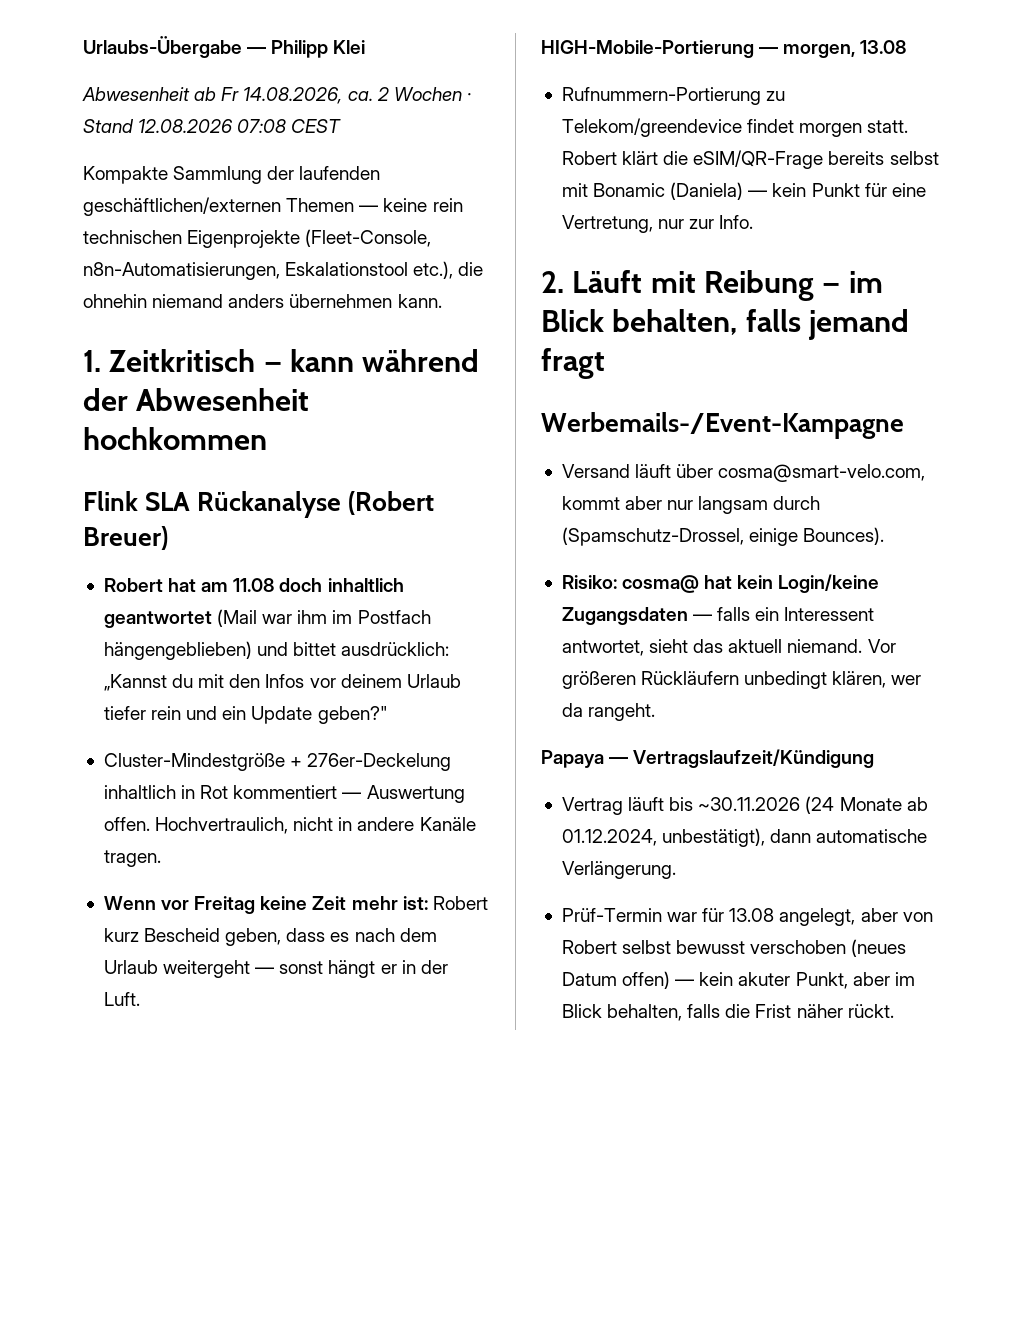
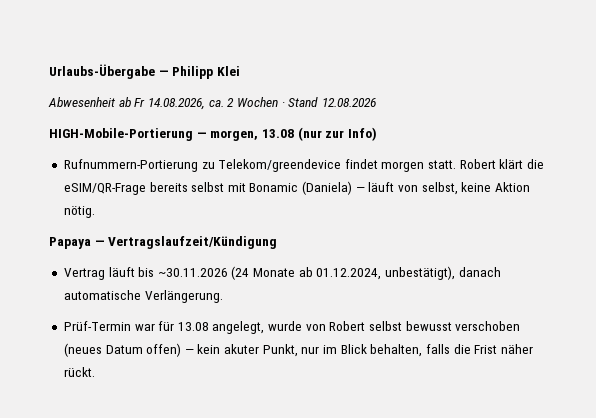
[237,119,342,133] [83,166,381,184] [83,197,463,216] [83,229,432,248] [83,261,484,280] [83,294,442,308] [83,349,480,372] [83,388,310,411] [83,427,267,450] [83,491,435,518] [83,526,168,550] [103,578,404,592] [103,609,431,628] [103,641,450,660] [103,674,461,691] [103,706,388,724] [103,753,452,771] [103,785,465,803] [103,817,476,834] [103,850,161,867] [103,896,488,914] [103,928,437,946] [103,960,448,978] [103,992,140,1006] 07:08 CEST // Kompakte Sammlung der laufenden geschäftlichen/externen Themen — keine rein technischen Eigenprojekte (Fleet-Console, n8n-Automatisierungen, Eskalationstool etc.), die ohnehin niemand anders übernehmen kann. // 1. Zeitkritisch — kann während der Abwesenheit hochkommen // Flink SLA Rückanalyse (Robert Breuer) // Robert hat am 11.08 doch inhaltlich geantwortet (Mail war ihm im Postfach hängengeblieben) und bittet ausdrücklich: „Kannst du mit den Infos vor deinem Urlaub tiefer rein und ein Update geben?" // Cluster-Mindestgröße + 276er-Deckelung inhaltlich in Rot kommentiert — Auswertung offen. Hochvertraulich, nicht in andere Kanäle tragen. // Wenn vor Freitag keine Zeit mehr ist: Robert kurz Bescheid geben, dass es nach dem Urlaub weitergeht — sonst hängt er in der Luft. -> (376, 102) none
(907, 47) none -> [297,127,377,141] (nur zur Info)
[772,183,926,197] [561,215,754,233] [541,270,883,301] [541,309,910,340] [541,348,605,379] [541,412,904,439] [561,464,926,482] [561,496,821,514] [561,527,885,546] [561,574,880,593] [561,607,875,625] [561,639,896,656] [561,671,922,689] [561,703,656,721] kein Punkt für eine Vertretung, nur zur Info. // 2. Läuft mit Reibung — im Blick behalten, falls jemand fragt // Werbemails-/Event-Kampagne // Versand läuft über cosma@smart-velo.com, kommt aber nur langsam durch (Spamschutz-Drossel, einige Bounces). // Risiko: cosma@ hat kein Login/keine Zugangsdaten — falls ein Interessent antwortet, sieht das aktuell niemand. Vor größeren Rückläufern unbedingt klären, wer da rangeht. -> [368,182,530,195] [63,206,95,218] läuft von selbst, keine Aktion nötig.
[770,829,812,843] dann -> [458,267,501,277] danach
[860,908,898,922] aber -> [268,321,303,331] wurde
[852,972,890,986] aber -> [301,346,320,354] nur

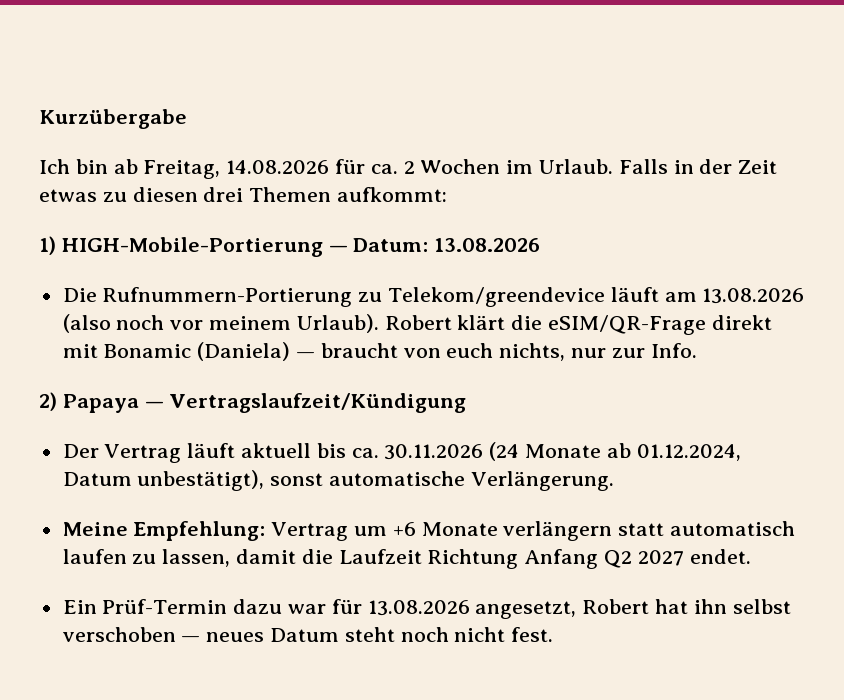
[49,64,240,79] [48,97,376,110] [49,127,377,141] [63,159,457,172] Urlaubs-Übergabe — Philipp Klei // Abwesenheit ab Fr 14.08.2026, ca. 2 Wochen · Stand 12.08.2026 // HIGH-Mobile-Portierung — morgen, 13.08 (nur zur Info) // Rufnummern-Portierung zu Telekom/greendevice findet morgen statt. -> [39,109,187,129] [39,159,778,179] [39,187,448,202] [39,236,541,257] [62,287,805,307] [62,314,379,333] Kurzübergabe // Ich bin ab Freitag, 14.08.2026 für ca. 2 Wochen im Urlaub. Falls in der Zeit etwas zu diesen drei Themen aufkommt: // 1) HIGH-Mobile-Portierung — Datum: 13.08.2026 // Die Rufnummern-Portierung zu Telekom/greendevice läuft am 13.08.2026 (also noch vor meinem Urlaub).
[149,182,225,192] bereits selbst -> [711,315,772,330] direkt
[368,182,530,195] [63,206,95,218] läuft von selbst, keine Aktion nötig. // -> [320,343,697,361] [39,392,57,411] braucht von euch nichts, nur zur Info. // 2)
(278, 242) none -> [62,444,99,458] Der
[138,267,228,277] bis ~30.11.2026 -> [241,443,484,460] aktuell bis ca. 30.11.2026
[385,266,501,280] unbestätigt), danach -> [62,470,324,491] Datum unbestätigt), sonst
[63,321,521,334] [63,343,533,357] [63,367,95,377] Prüf-Termin war für 13.08 angelegt, wurde von Robert selbst bewusst verschoben (neues Datum offen) — kein akuter Punkt, nur im Blick behalten, falls die Frist näher rückt. -> [62,521,796,541] [62,549,751,569] [62,599,791,619] [62,627,554,642] Meine Empfehlung: Vertrag um +6 Monate verlängern statt automatisch laufen zu lassen, damit die Laufzeit Richtung Anfang Q2 2027 endet. // Ein Prüf-Termin dazu war für 13.08.2026 angesetzt, Robert hat ihn selbst verschoben — neues Datum steht noch nicht fest.

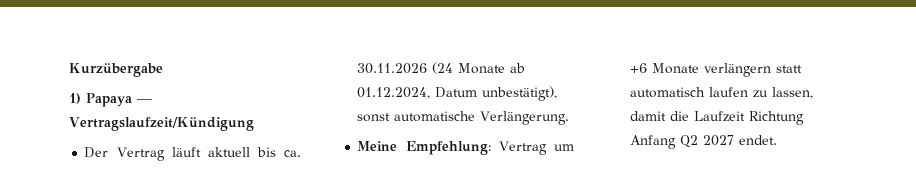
[39,159,778,179] [39,187,448,202] [39,236,541,257] [62,287,805,307] [62,314,772,335] [62,342,697,361] [39,392,57,411] Ich bin ab Freitag, 14.08.2026 für ca. 2 Wochen im Urlaub. Falls in der Zeit etwas zu diesen drei Themen aufkommt: // 1) HIGH-Mobile-Portierung — Datum: 13.08.2026 // Die Rufnummern-Portierung zu Telekom/greendevice läuft am 13.08.2026 (also noch vor meinem Urlaub). Robert klärt die eSIM/QR-Frage direkt mit Bonamic (Daniela) — braucht von euch nichts, nur zur Info. // 2) -> [69,93,81,104] 1)
[62,599,791,619] [62,627,554,642] // Ein Prüf-Termin dazu war für 13.08.2026 angesetzt, Robert hat ihn selbst verschoben — neues Datum steht noch nicht fest. -> (778, 140) none

